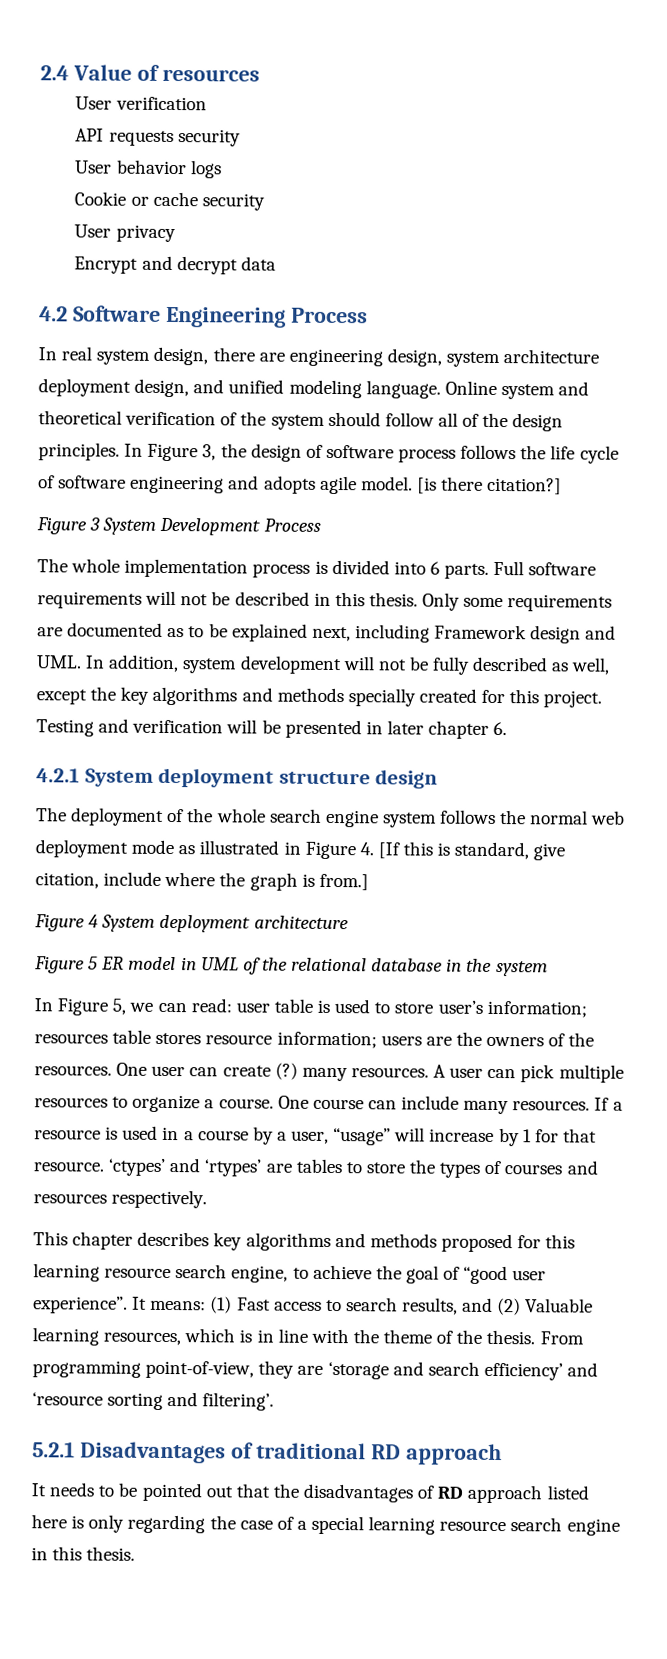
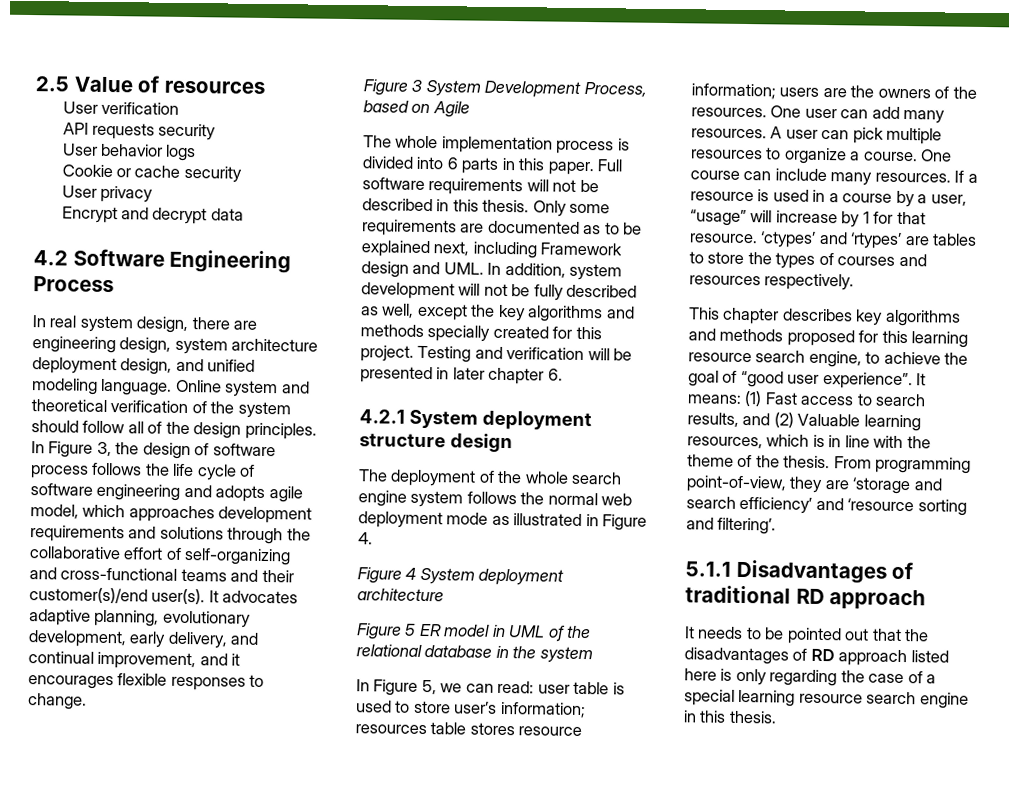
[40,65,69,81] 2.4 -> [35,76,69,92] 2.5
[360,476,563,495] model. [is there citation?] -> [30,504,313,524] [30,525,311,545] [29,546,292,566] [29,567,294,583] [29,587,299,605] [29,609,251,628] [28,630,260,649] [28,651,241,670] [28,673,265,691] [28,693,87,710] model, which approaches development requirements and solutions through the collaborative effort of self-organizing and cross-functional teams and their customer(s)/end user(s). It advocates adaptive planning, evolutionary development, early delivery, and continual improvement, and it encourages flexible responses to change.
[263,518,321,532] Process -> [583,81,647,97] [363,100,470,118] Process, based on Agile
[444,563,490,579] parts. -> [461,157,594,176] parts in this paper.
[377,841,566,861] [35,871,369,891] [If this is standard, give citation, include where the graph is from.] -> (373, 538) none
[222,1062,298,1080] create (?) -> [871,106,900,119] add
[32,1441,75,1458] 5.2.1 -> [685,561,731,577] 5.1.1

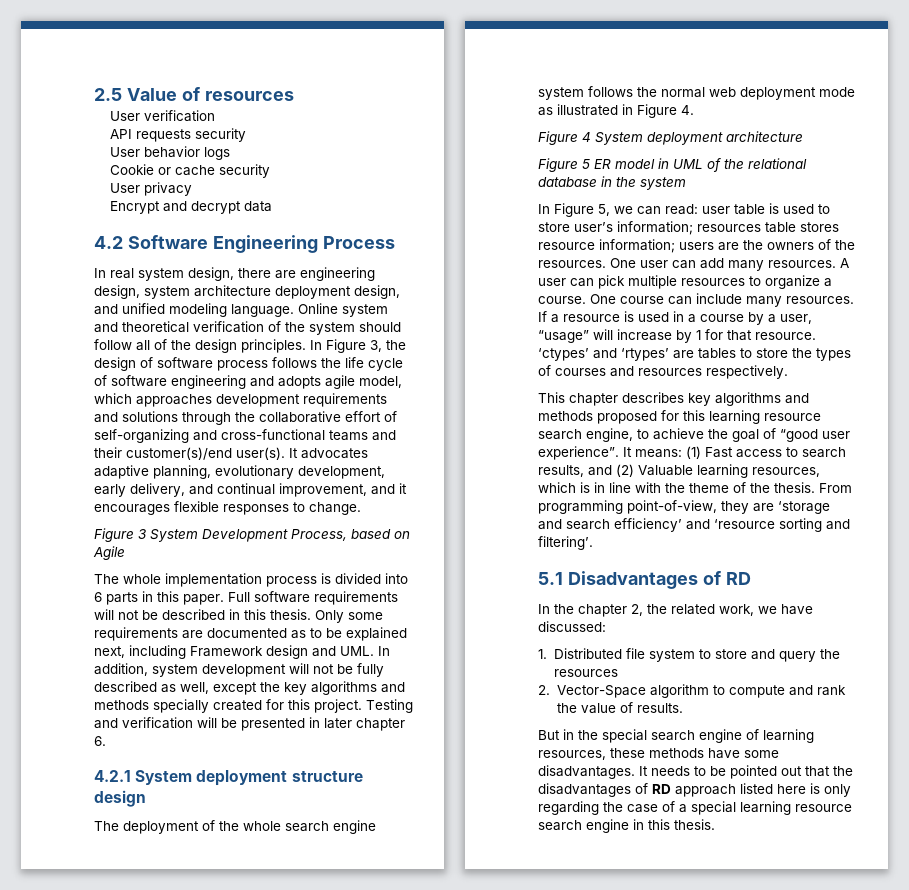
[685,561,731,577] 5.1.1 -> [538,572,563,585] 5.1
[685,585,927,610] traditional RD approach // -> [725,572,751,585] [538,604,813,617] [538,621,606,632] [538,648,841,662] [554,669,619,677] [538,684,846,698] [556,702,683,714] [538,729,814,743] [538,748,779,760] [538,765,635,779] RD // In the chapter 2, the related work, we have discussed: // 1. Distributed file system to store and query the resources // 2. Vector-Space algorithm to compute and rank the value of results. // But in the special search engine of learning resources, these methods have some disadvantages.

